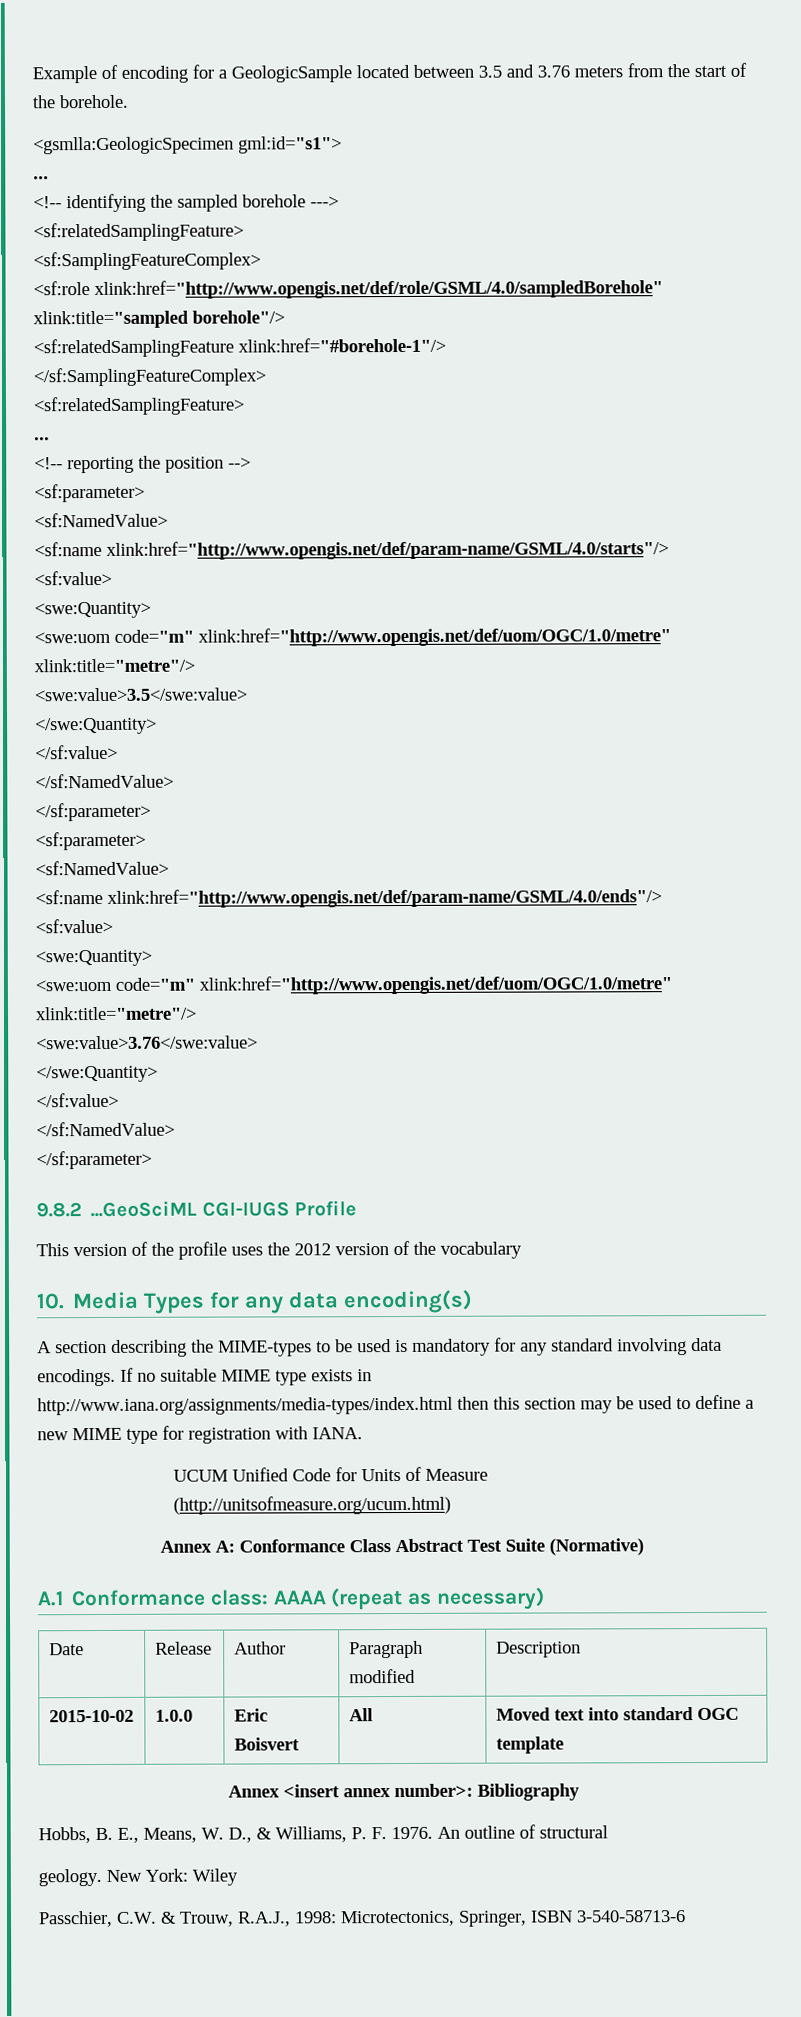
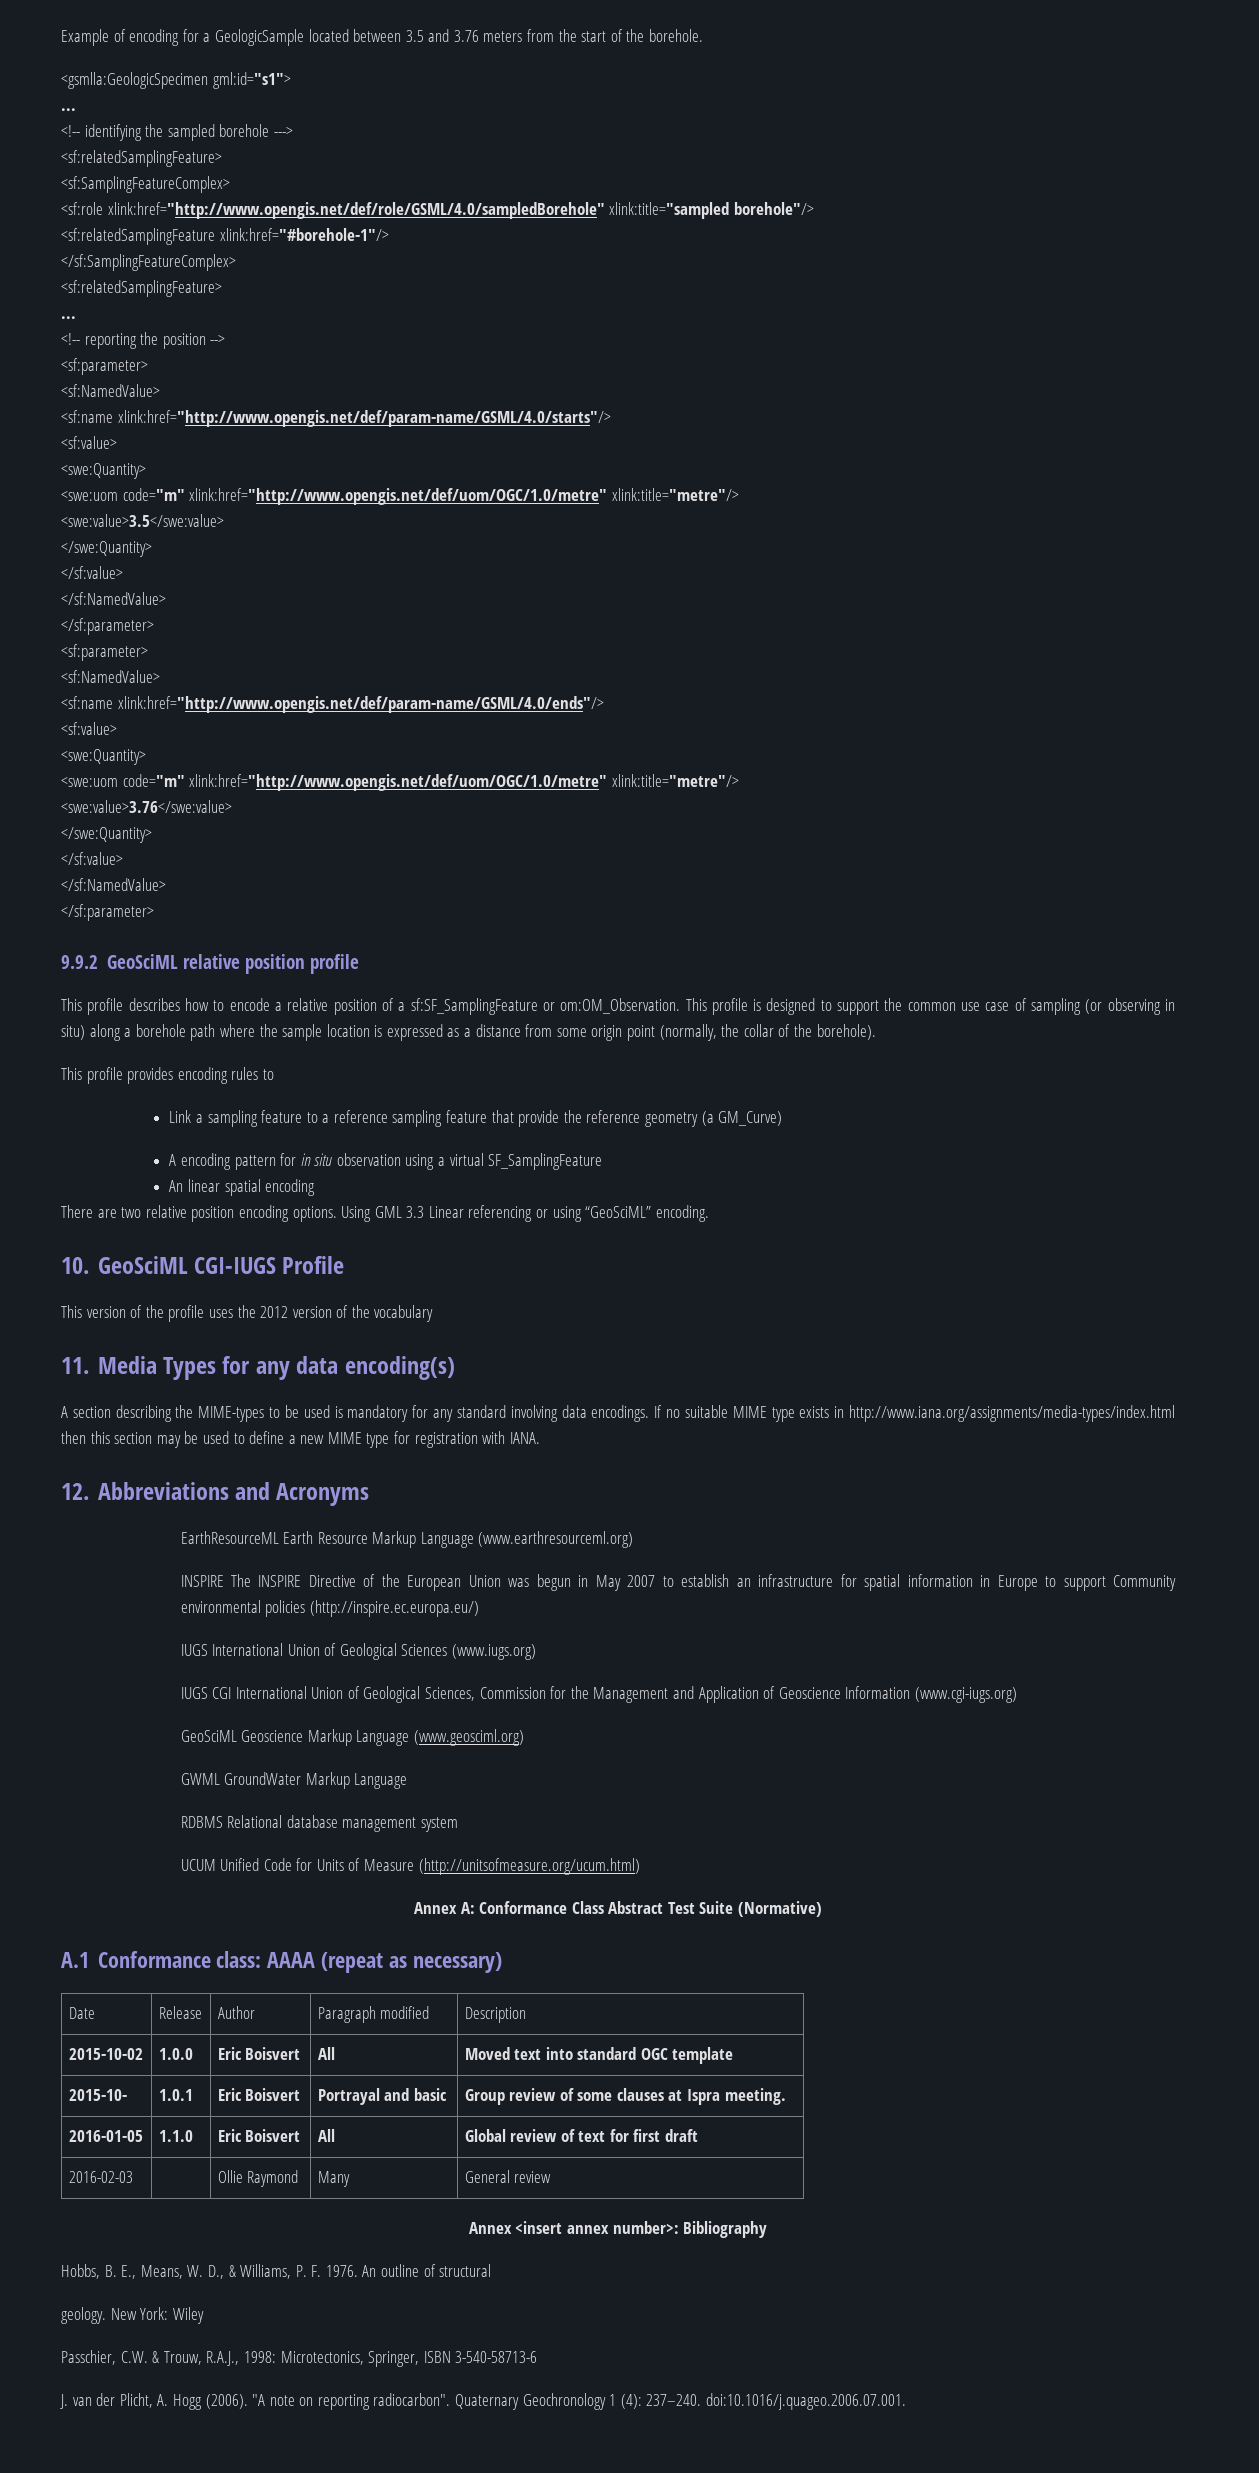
[36,1200,198,1218] 9.8.2 ...GeoSciML -> [61,954,359,974] [61,998,1175,1015] [61,1024,876,1041] [61,1067,274,1084] [169,1110,783,1127] [169,1153,603,1170] [169,1179,316,1196] [61,1205,709,1222] [61,1256,188,1274] 9.9.2 GeoSciML relative position profile // This profile describes how to encode a relative position of a sf:SF_SamplingFeature or om:OM_Observation. This profile is designed to support the common use case of sampling (or observing in situ) along a borehole path where the sample location is expressed as a distance from some origin point (normally, the collar of the borehole). // This profile provides encoding rules to // Link a sampling feature to a reference sampling feature that provide the reference geometry (a GM_Curve) // A encoding pattern for in situ observation using a virtual SF_SamplingFeature // An linear spatial encoding // There are two relative position encoding options. Using GML 3.3 Linear referencing or using “GeoSciML” encoding. // 10. GeoSciML
[36,1293,64,1310] 10. -> [61,1357,89,1374] 11.
(363, 1433) none -> [61,1482,370,1506] [180,1531,634,1548] [180,1574,1177,1591] [180,1600,479,1617] [180,1643,537,1660] [180,1686,1017,1703] [180,1729,524,1746] [180,1772,408,1789] [180,1815,458,1832] // 12. Abbreviations and Acronyms // EarthResourceML Earth Resource Markup Language (www.earthresourceml.org) // INSPIRE The INSPIRE Directive of the European Union was begun in May 2007 to establish an infrastructure for spatial information in Europe to support Community environmental policies (http://inspire.ec.europa.eu/) // IUGS International Union of Geological Sciences (www.iugs.org) // IUGS CGI International Union of Geological Sciences, Commission for the Management and Application of Geoscience Information (www.cgi-iugs.org) // GeoSciML Geoscience Markup Language (www.geosciml.org) // GWML GroundWater Markup Language // RDBMS Relational database management system
(564, 1745) none -> [68,2089,127,2101] [158,2089,193,2101] [217,2088,301,2101] [317,2088,447,2105] [464,2088,786,2105] [68,2130,143,2142] [158,2130,193,2142] [217,2129,301,2142] [317,2129,335,2142] [464,2129,699,2142] [68,2171,133,2183] [217,2170,299,2187] [317,2171,350,2187] [464,2170,552,2183] // 2015-10- | 1.0.1 | Eric Boisvert | Portrayal and basic | Group review of some clauses at Ispra meeting. // 2016-01-05 | 1.1.0 | Eric Boisvert | All | Global review of text for first draft // 2016-02-03 | | Ollie Raymond | Many | General review
(686, 1916) none -> [60,2393,907,2410] // J. van der Plicht, A. Hogg (2006). "A note on reporting radiocarbon". Quaternary Geochronology 1 (4): 237–240. doi:10.1016/j.quageo.2006.07.001.

